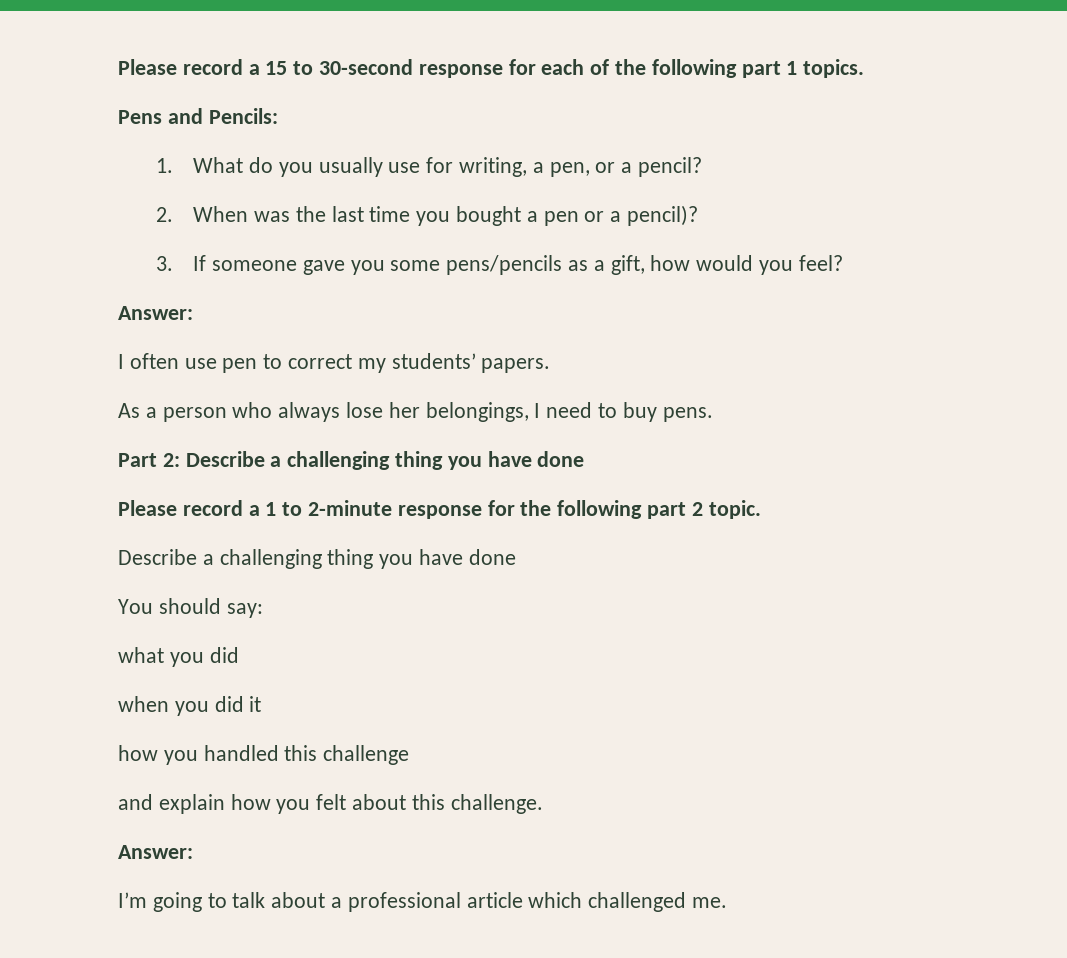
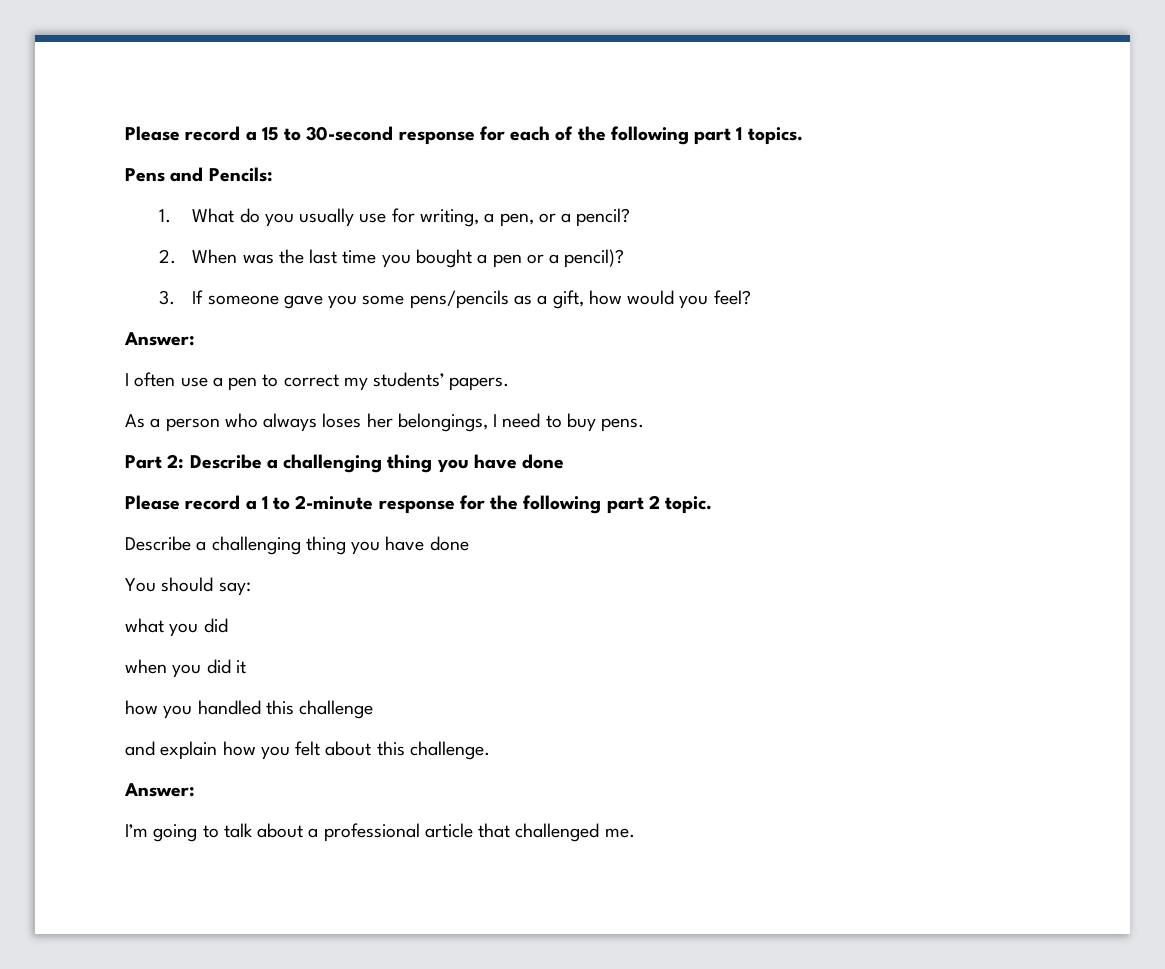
(217, 363) none -> [212,377,223,387] a
[346,402,384,418] lose -> [322,413,362,428] loses
[528,892,583,908] which -> [478,823,511,838] that

